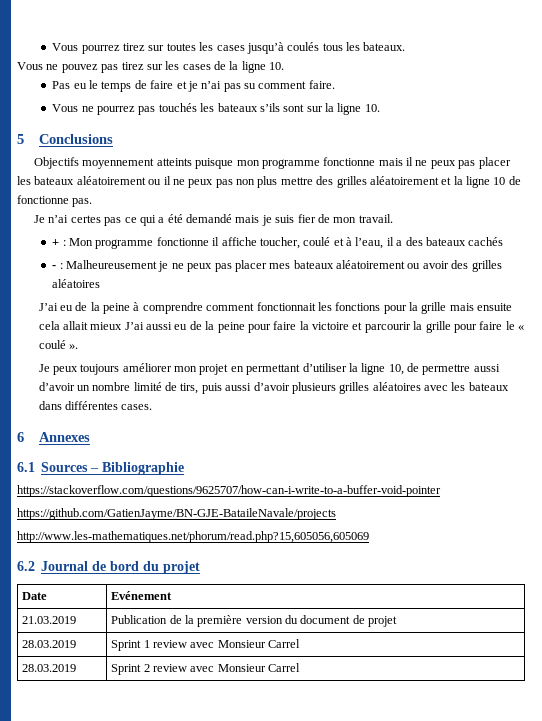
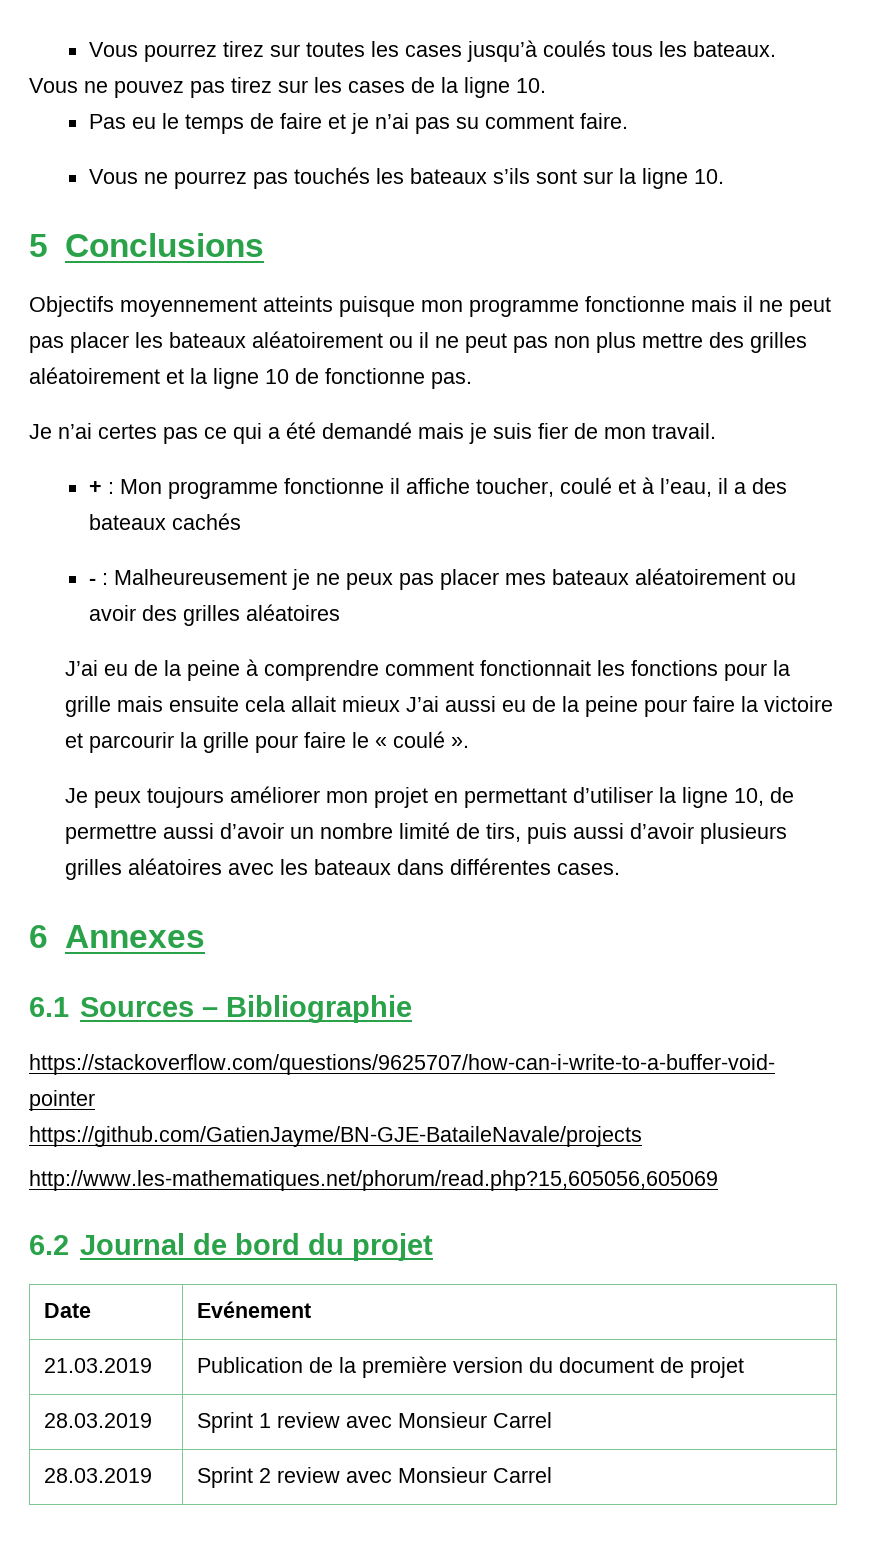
[430,160,456,169] peux -> [789,297,831,317] peut
[188,179,214,188] peux -> [465,333,507,353] peut

